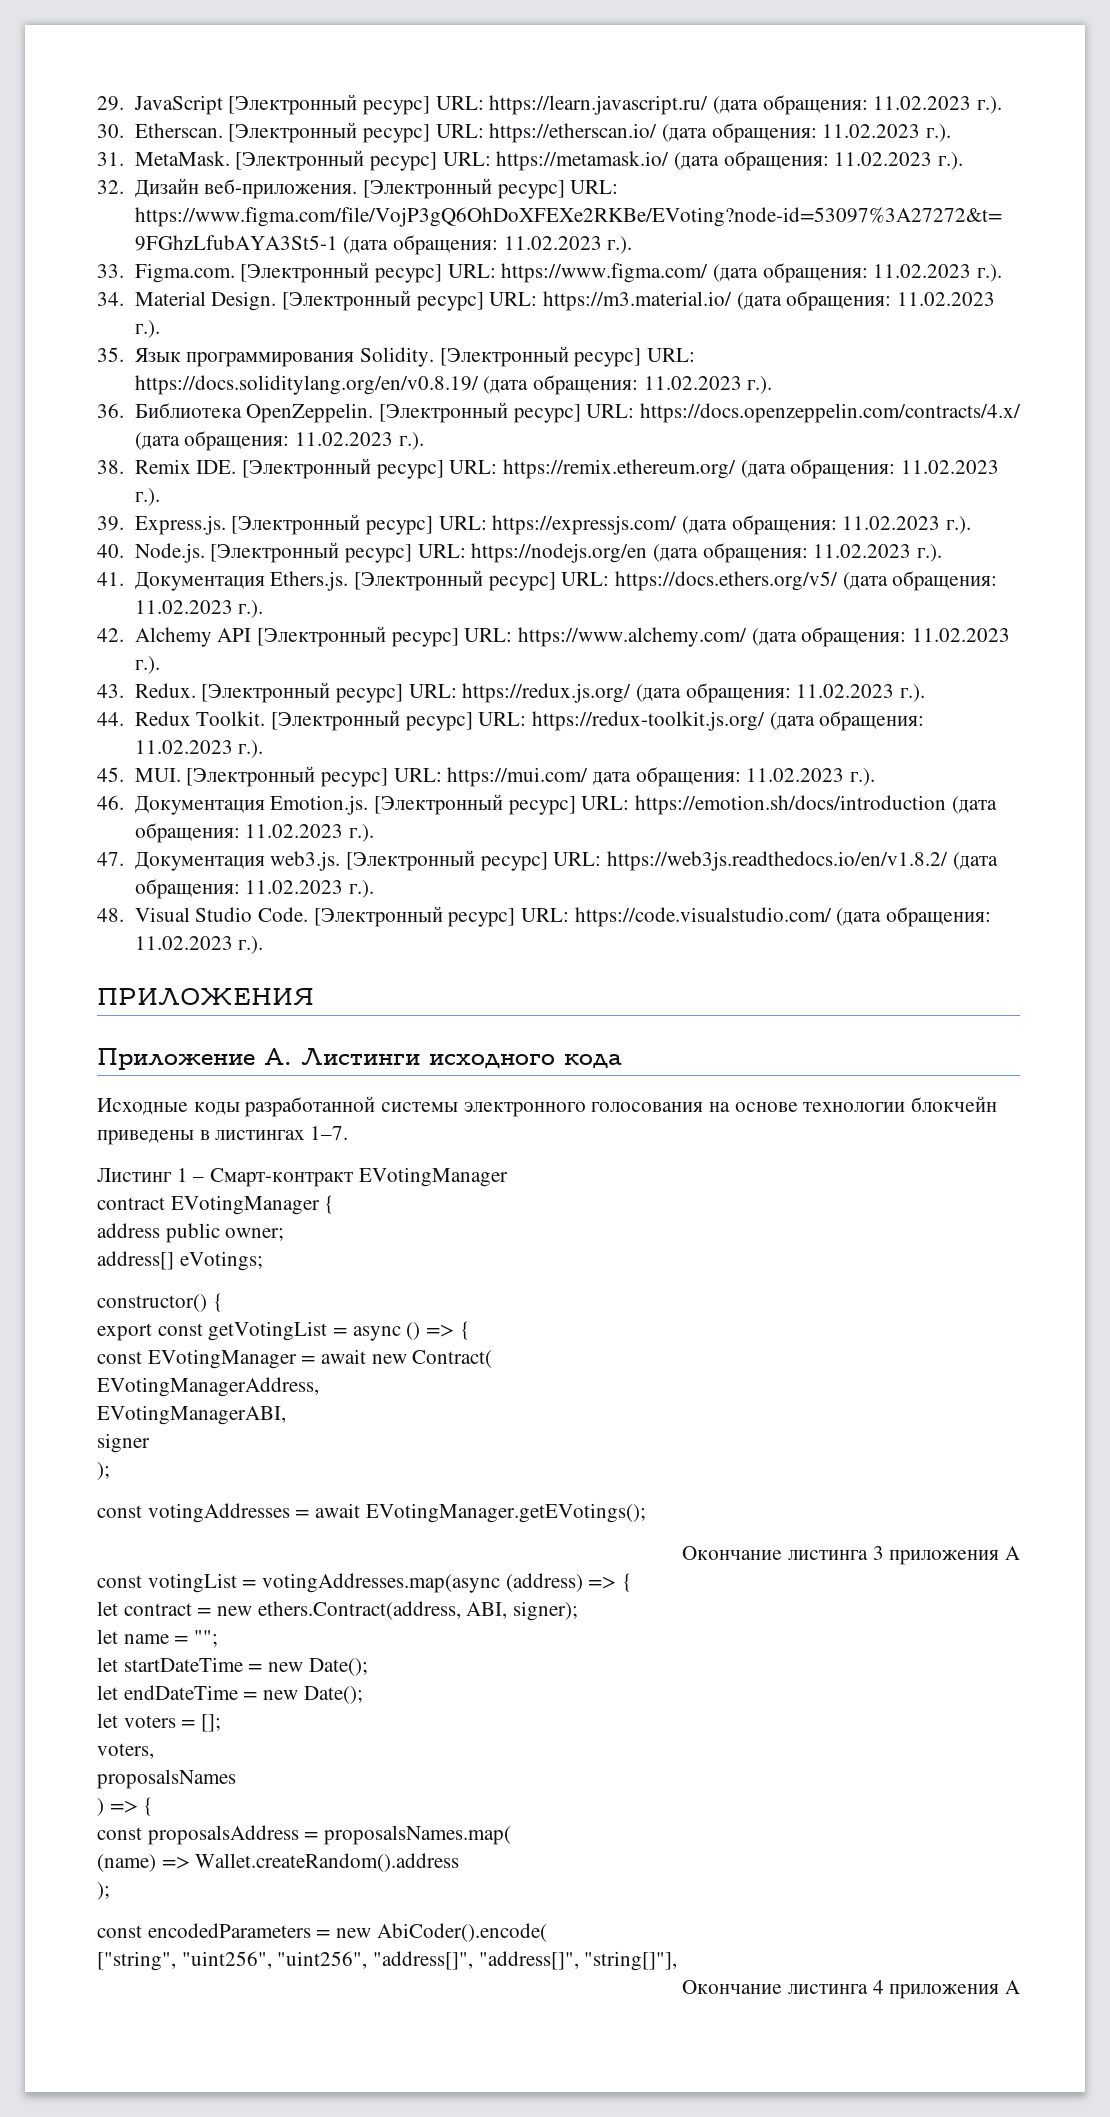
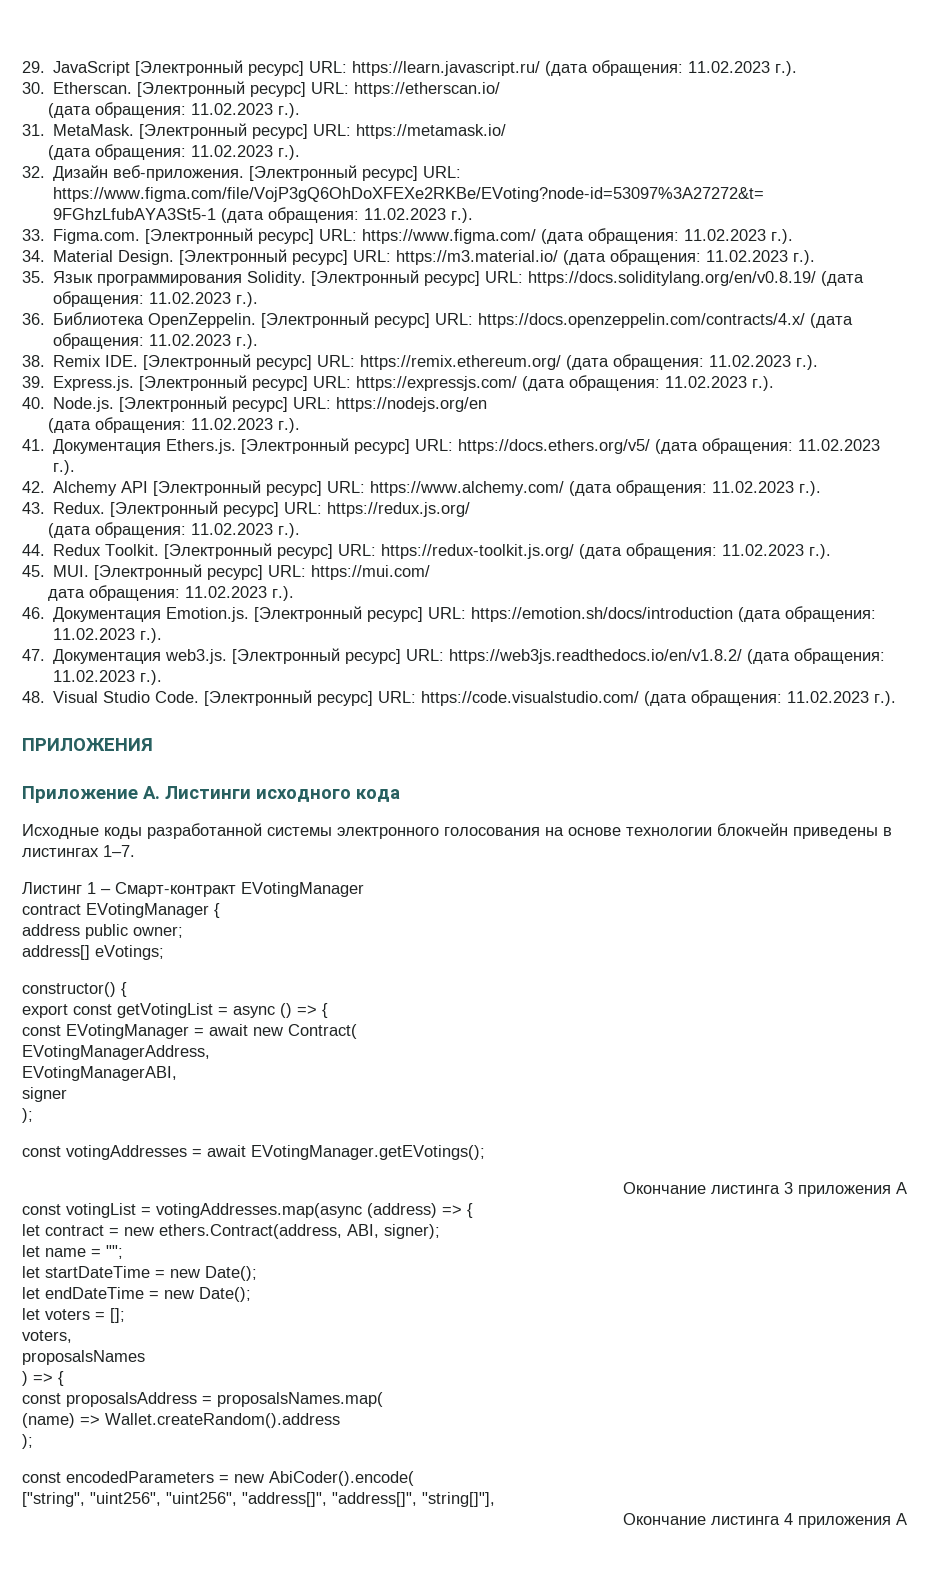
(658, 133) none -> (501, 89) //
(670, 161) none -> (507, 131) //
(648, 553) none -> (488, 404) //
(632, 693) none -> (471, 509) //
(589, 777) none -> (431, 572) //

